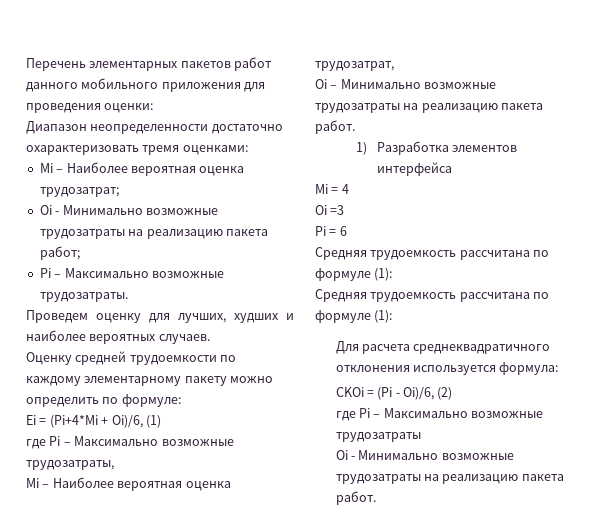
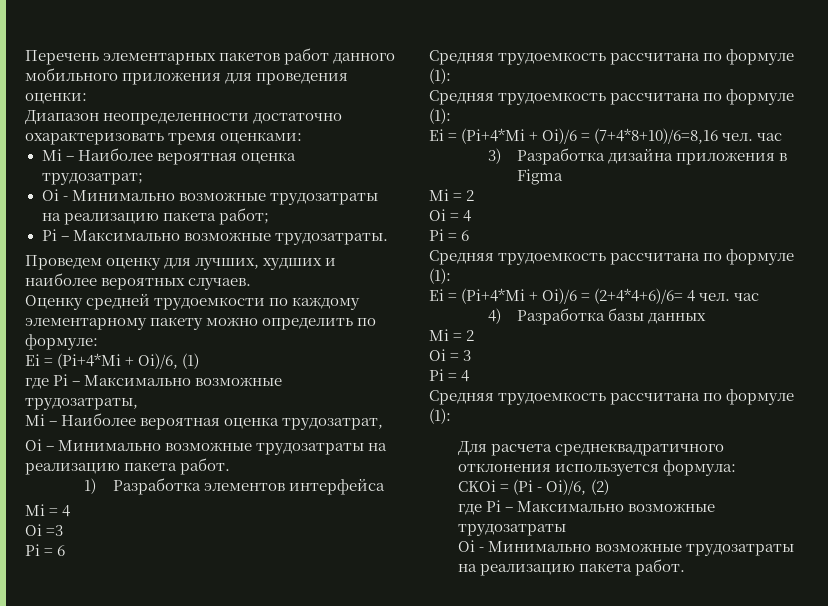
(393, 316) none -> [429,128,783,144] [487,148,787,165] [516,169,563,185] [429,189,475,201] [429,209,472,222] [429,229,470,241] [429,249,795,265] [429,268,451,284] [429,288,760,304] [487,308,706,325] [429,329,475,341] [429,349,472,361] [429,369,470,382] [429,389,795,405] [429,408,451,424] // Еi = (Pi+4*Mi + Oi)/6 = (7+4*8+10)/6=8,16 чел. час // 3) Разработка дизайна приложения в Figma // Mi = 2 // Oi = 4 // Pi = 6 // Средняя трудоемкость рассчитана по формуле (1): // Еi = (Pi+4*Mi + Oi)/6 = (2+4*4+6)/6= 4 чел. час // 4) Разработка базы данных // Mi = 2 // Oi = 3 // Pi = 4 // Средняя трудоемкость рассчитана по формуле (1):

